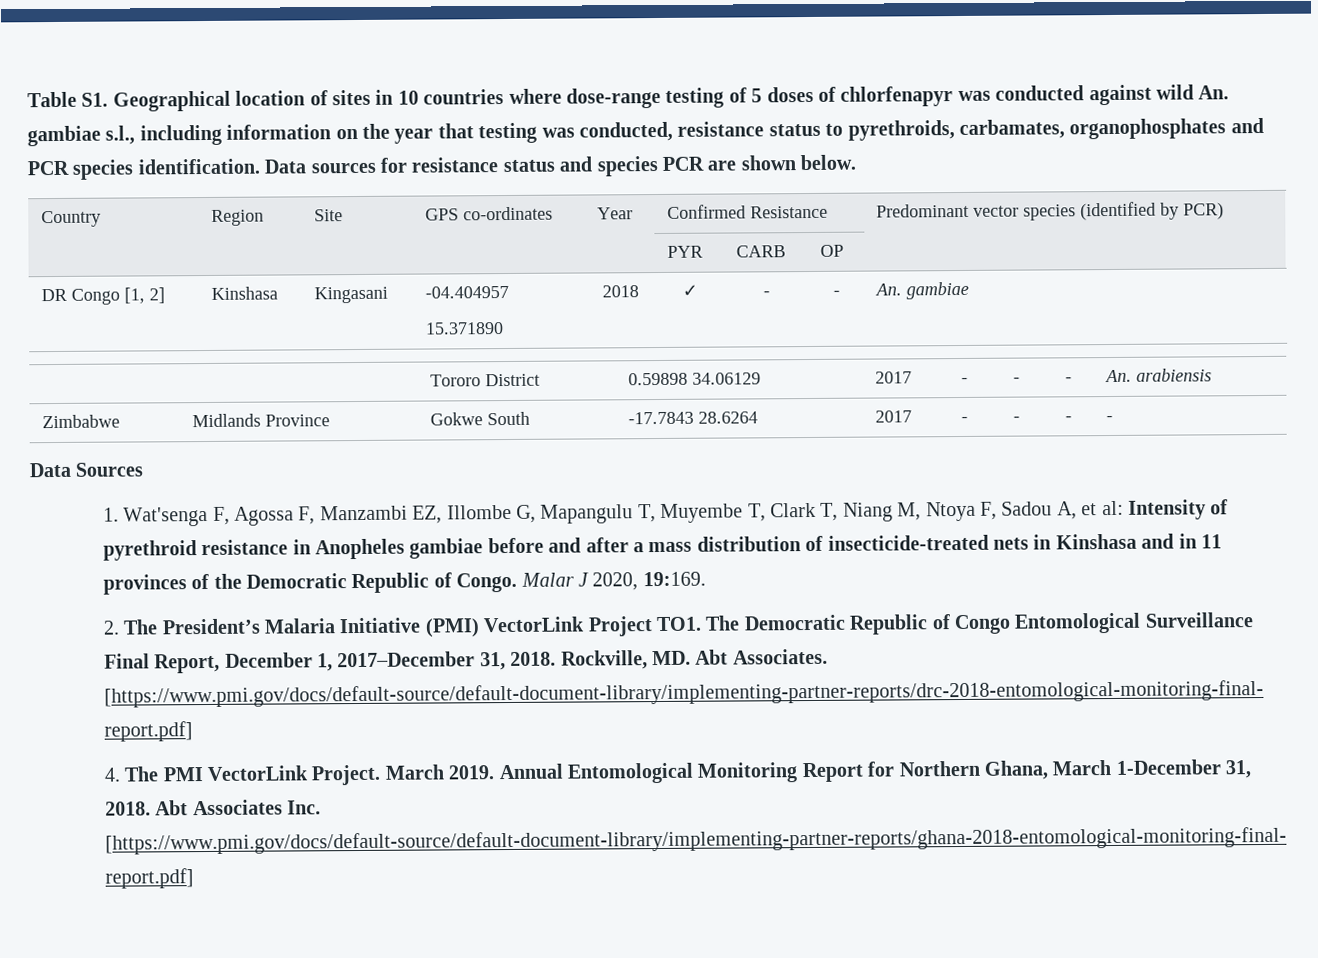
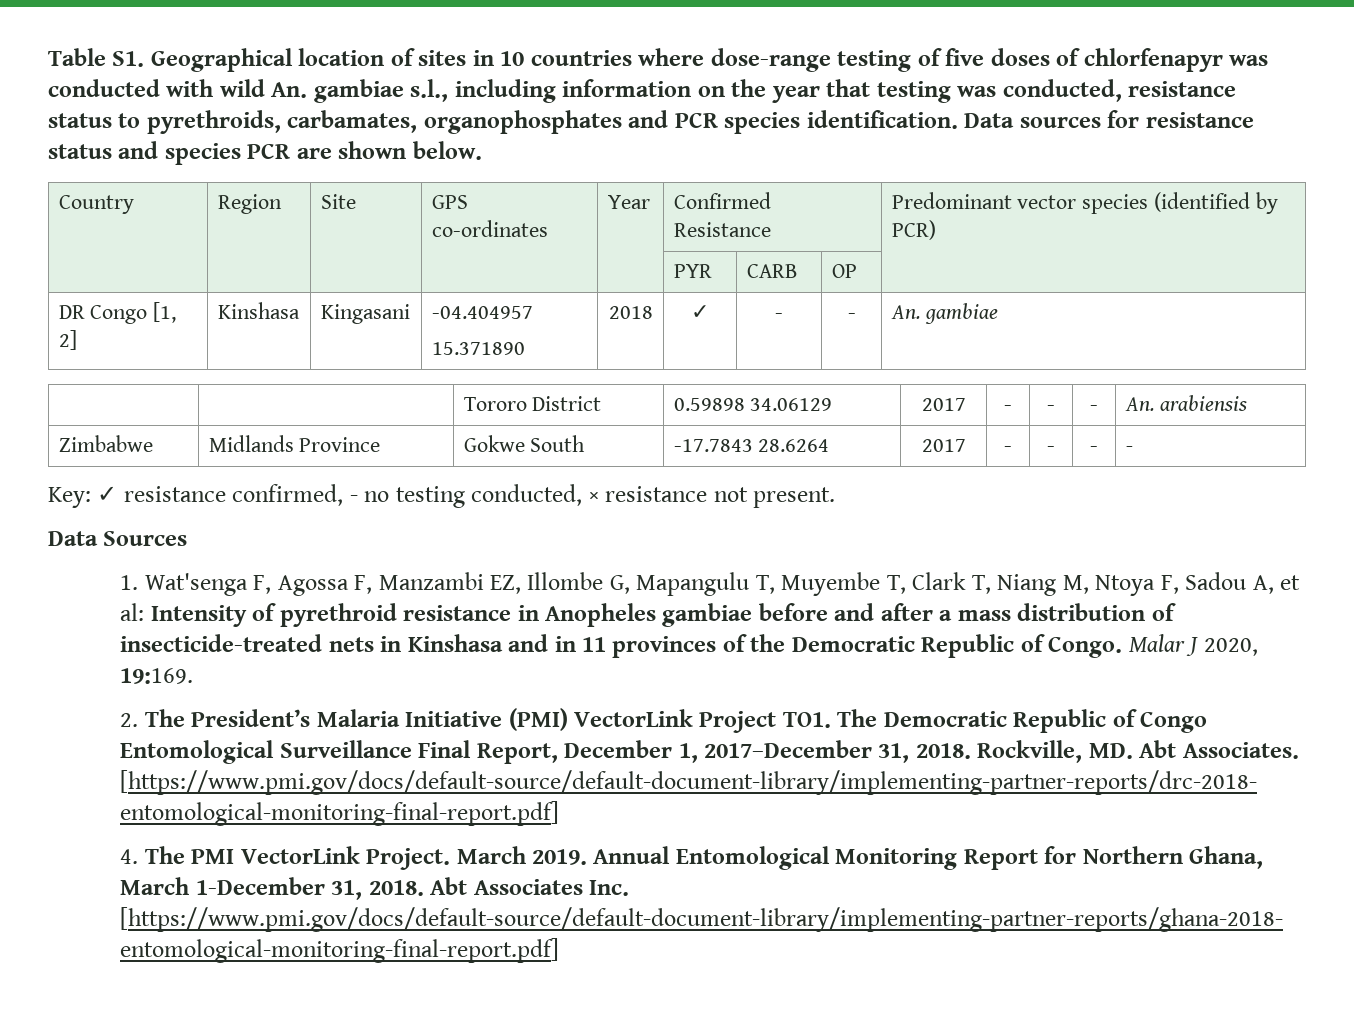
[751,88,763,103] 5 -> [945,48,985,66] five
[1088,84,1152,106] against -> [166,79,214,97] with
(1113, 418) none -> [48,484,836,508] // Key: ✓ resistance confirmed, - no testing conducted, × resistance not present.

